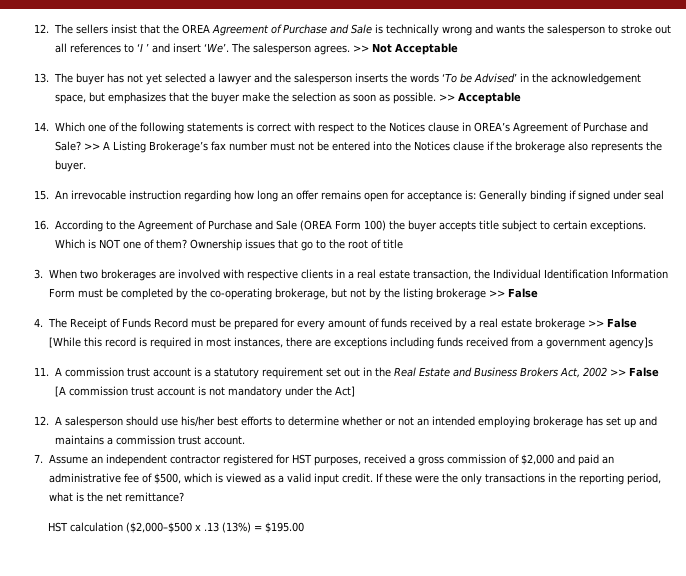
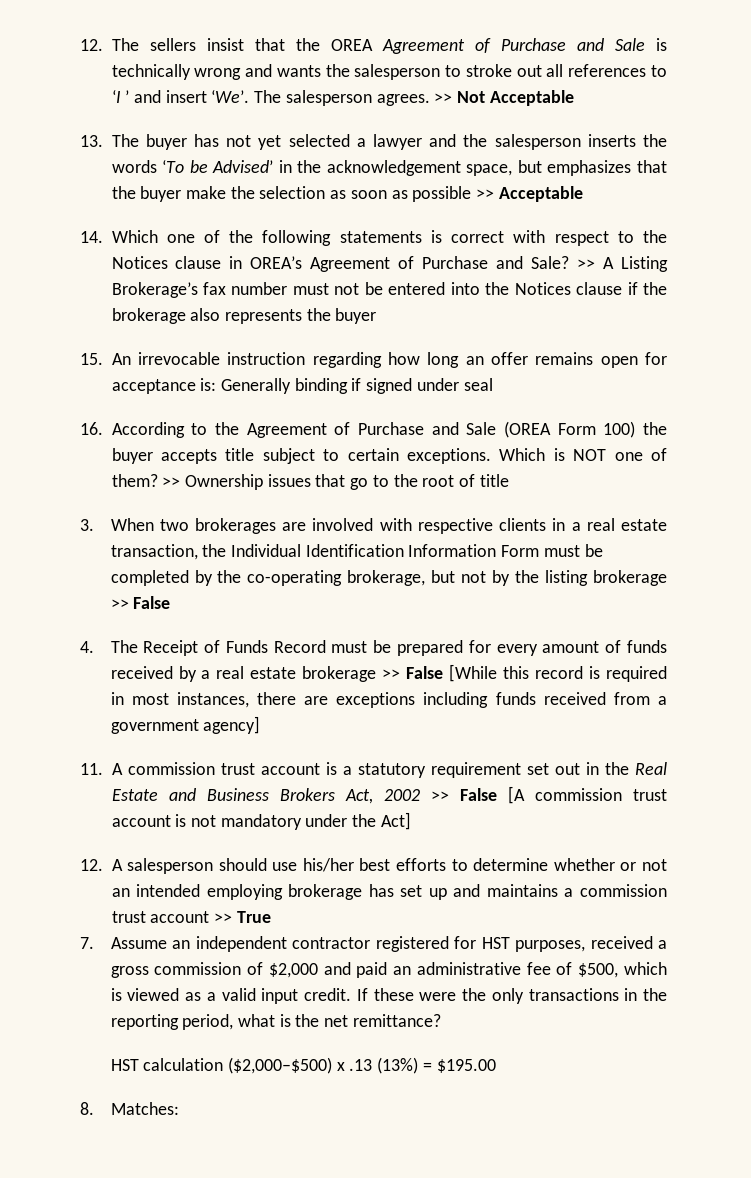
[392,92,436,104] possible. -> [412,186,472,202] possible
[54,160,86,172] buyer. -> [335,308,377,324] buyer
(187, 244) none -> [162,477,181,487] >>
[608,337,653,349] agency]s -> [203,716,261,734] agency]
[203,436,245,445] account. -> [150,911,271,923] account >> True
[126,522,193,533] ($2,000–$500 -> [228,1057,333,1074] ($2,000–$500)
(305, 527) none -> [79,1102,179,1115] // 8. Matches:

